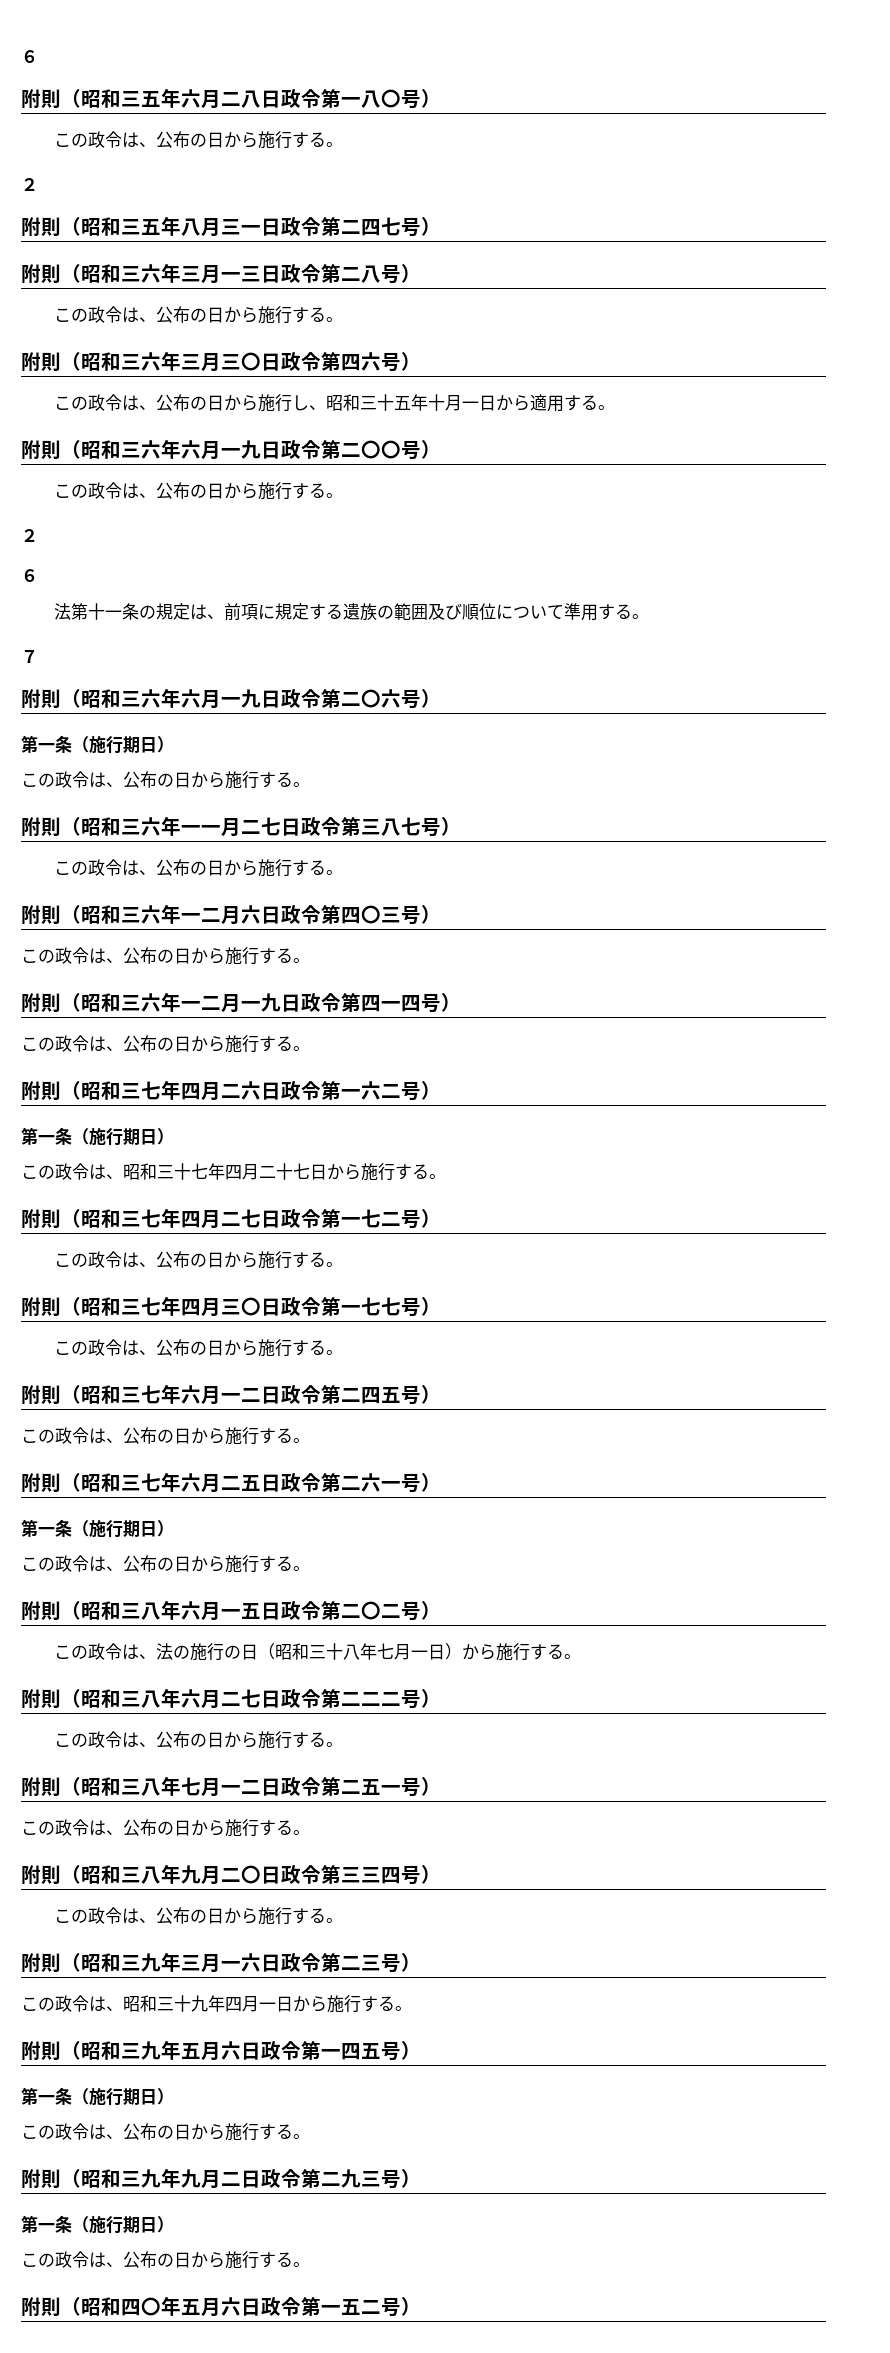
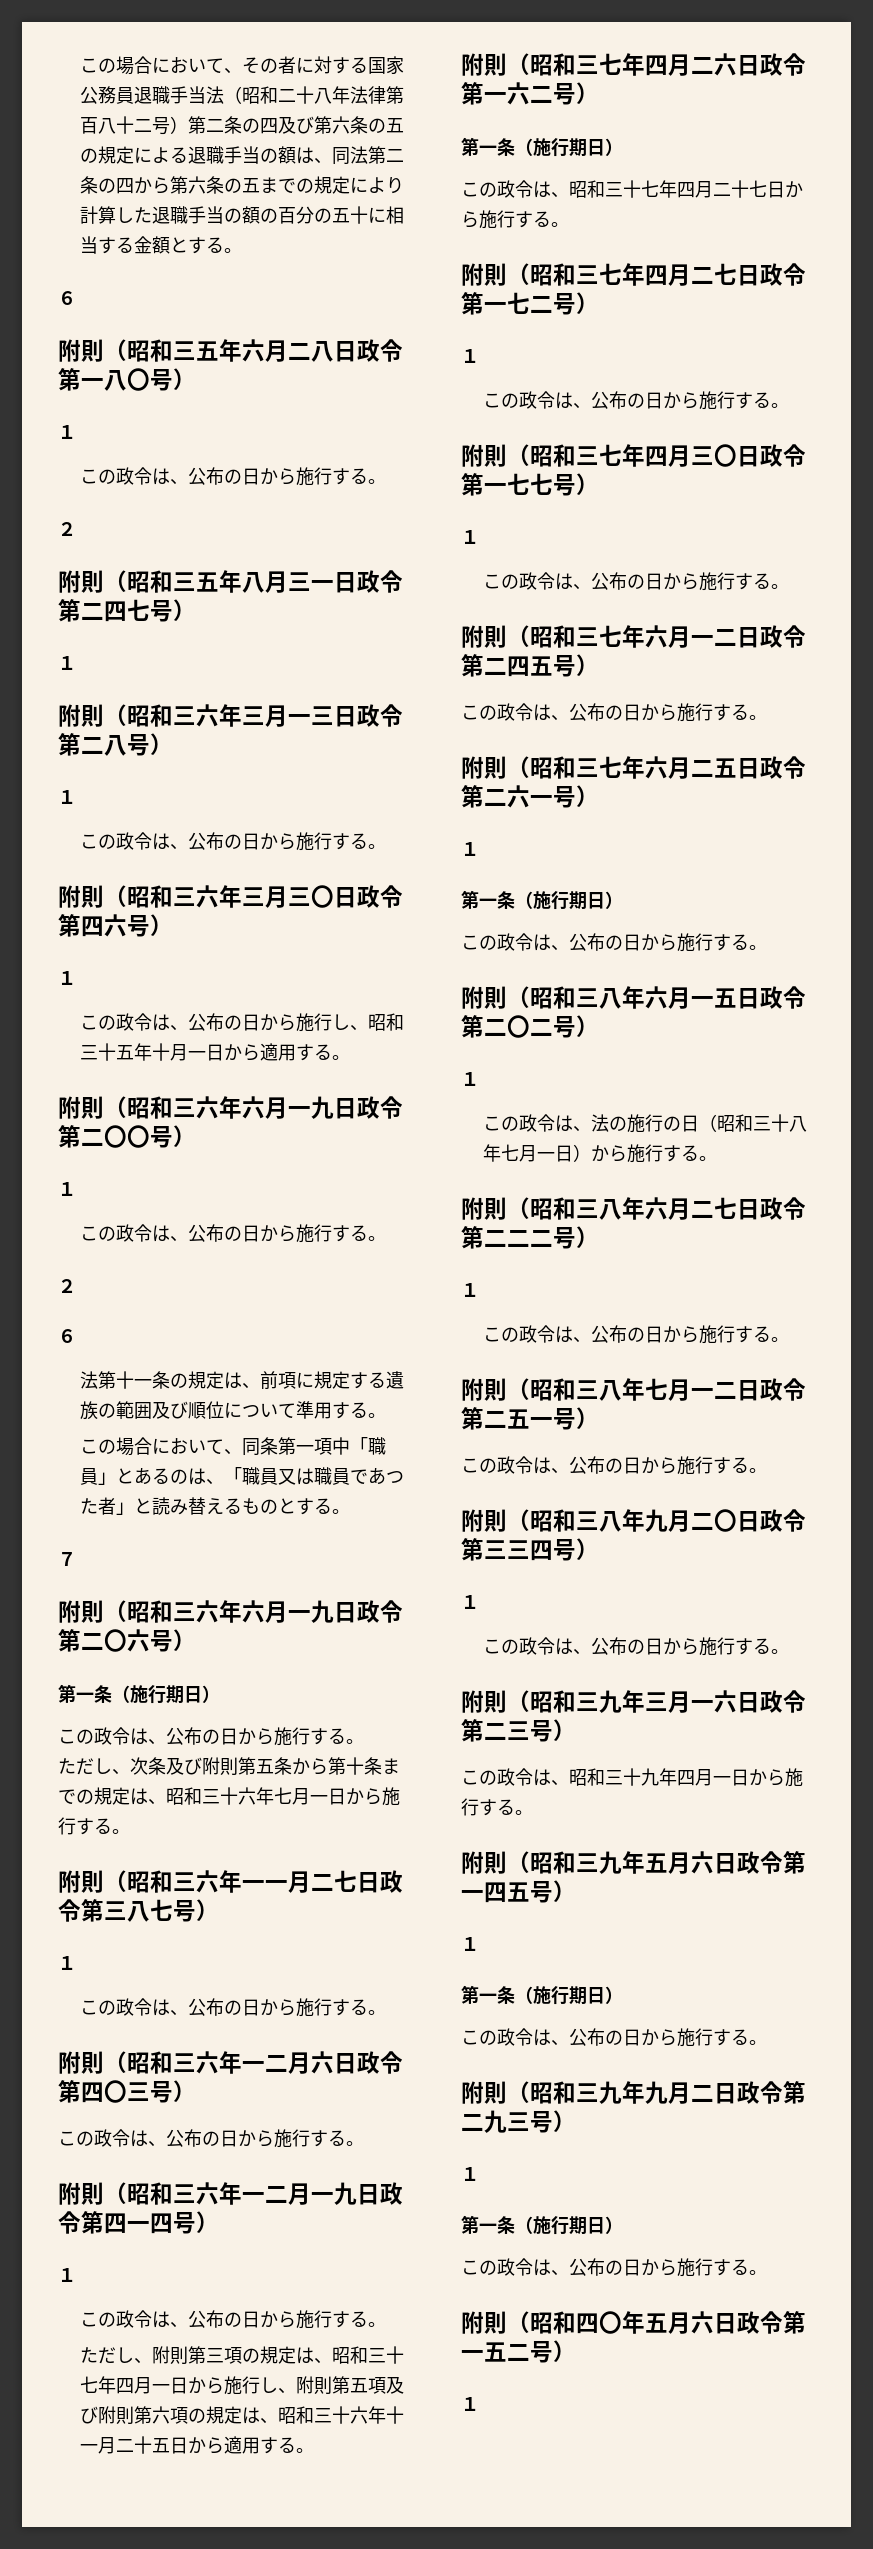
(21, 56) none -> [80,56,405,75] [80,86,405,104] [80,116,405,135] [80,146,405,165] [80,176,405,194] [80,206,405,224] [80,236,243,254] この場合において、その者に対する国家公務員退職手当法（昭和二十八年法律第百八十二号）第二条の四及び第六条の五の規定による退職手当の額は、同法第二条の四から第六条の五までの規定により計算した退職手当の額の百分の五十に相当する金額とする。 //
(441, 98) none -> [58,425,76,439] // １
(441, 226) none -> [58,656,76,670] // １
(421, 273) none -> [58,790,76,804] // １
(421, 361) none -> [58,971,76,985] // １
(441, 449) none -> [58,1182,76,1196] // １
(650, 616) none -> [80,1437,387,1456] [80,1467,405,1485] [80,1497,351,1515] // この場合において、同条第一項中「職員」とあるのは、「職員又は職員であつた者」と読み替えるものとする。
(310, 784) none -> [58,1757,400,1776] [58,1787,400,1806] [58,1817,130,1835] // ただし、次条及び附則第五条から第十条までの規定は、昭和三十六年七月一日から施行する。
(461, 826) none -> [58,1956,76,1970] // １
[21,1035,310,1053] // この政令は、公布の日から施行する。 -> [58,2268,76,2282] [80,2310,387,2329] [80,2346,405,2365] [80,2376,405,2395] [80,2406,405,2425] [80,2436,315,2454] // １ // この政令は、公布の日から施行する。 // ただし、附則第三項の規定は、昭和三十七年四月一日から施行し、附則第五項及び附則第六項の規定は、昭和三十六年十一月二十五日から適用する。
(441, 1218) none -> [461,349,479,363] // １
(441, 1306) none -> [461,530,479,544] // １
(441, 1482) none -> [461,842,479,856] // １
(441, 1610) none -> [461,1072,479,1086] // １
(441, 1698) none -> [461,1283,479,1297] // １
(441, 1874) none -> [461,1595,479,1609] // １
(421, 2050) none -> [461,1937,479,1951] // １
(421, 2178) none -> [461,2167,479,2181] // １
(421, 2306) none -> [461,2397,479,2411] // １

